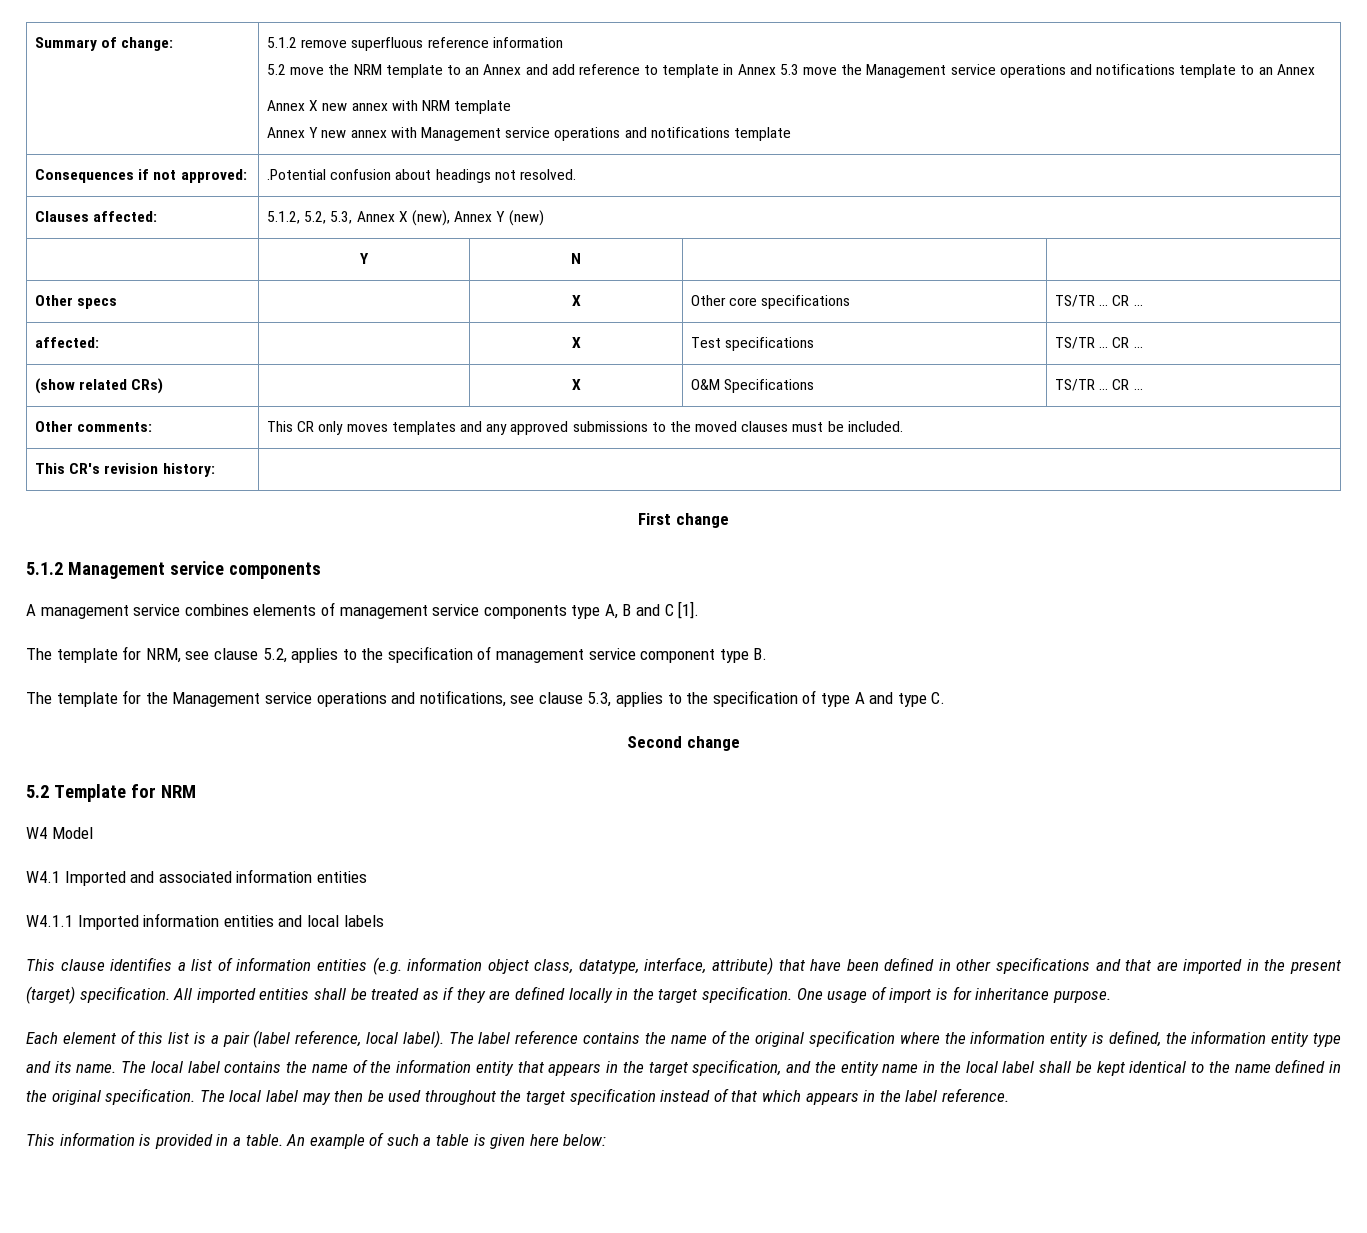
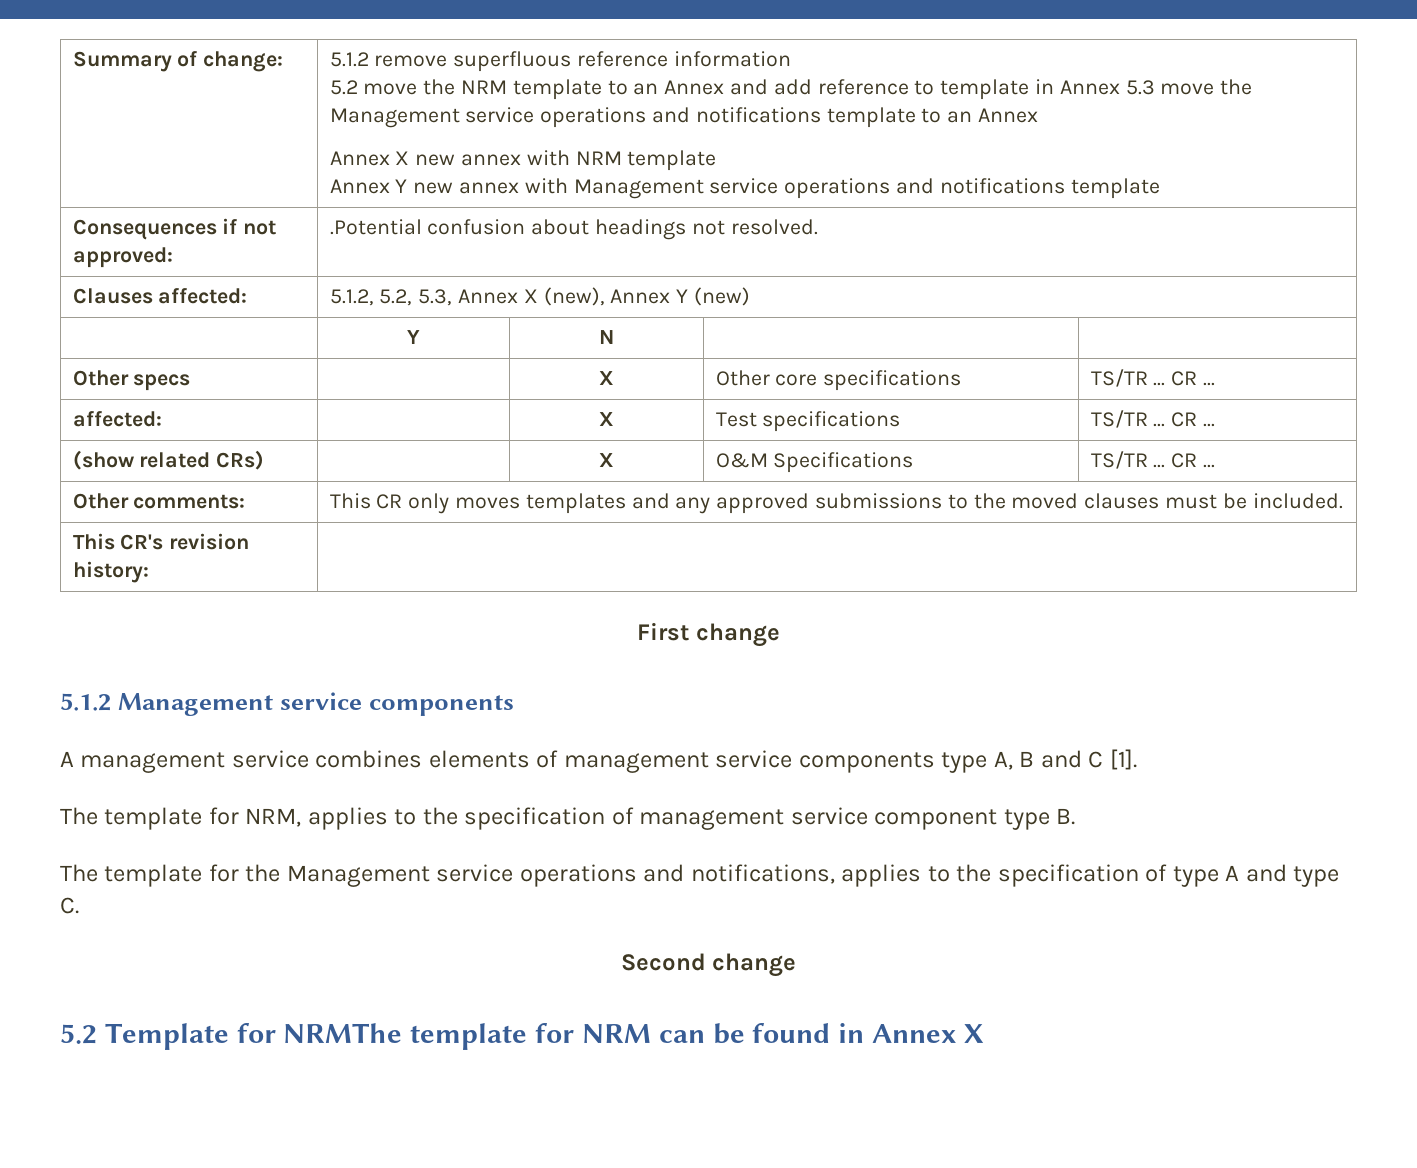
[185,648,287,663] see clause 5.2, -> (302, 817) none
[510,692,612,707] see clause 5.3, -> (835, 874) none
[160,785,196,798] [26,827,93,839] [26,869,367,886] [26,913,384,930] [26,957,1342,975] [26,986,1111,1004] [26,1030,1341,1048] [26,1059,1342,1076] [26,1088,1009,1105] [26,1132,607,1149] NRM // W4 Model // W4.1 Imported and associated information entities // W4.1.1 Imported information entities and local labels // This clause identifies a list of information entities (e.g. information object class, datatype, interface, attribute) that have been defined in other specifications and that are imported in the present (target) specification. All imported entities shall be treated as if they are defined locally in the target specification. One usage of import is for inheritance purpose. // Each element of this list is a pair (label reference, local label). The label reference contains the name of the original specification where the information entity is defined, the information entity type and its name. The local label contains the name of the information entity that appears in the target specification, and the entity name in the local label shall be kept identical to the name defined in the original specification. The local label may then be used throughout the target specification instead of that which appears in the label reference. // This information is provided in a table. An example of such a table is given here below: -> [283,1023,984,1050] NRMThe template for NRM can be found in Annex X

